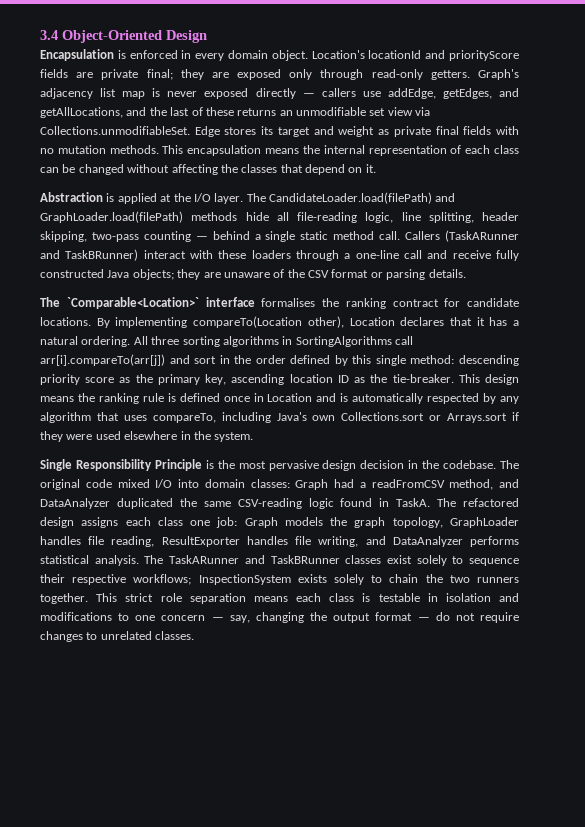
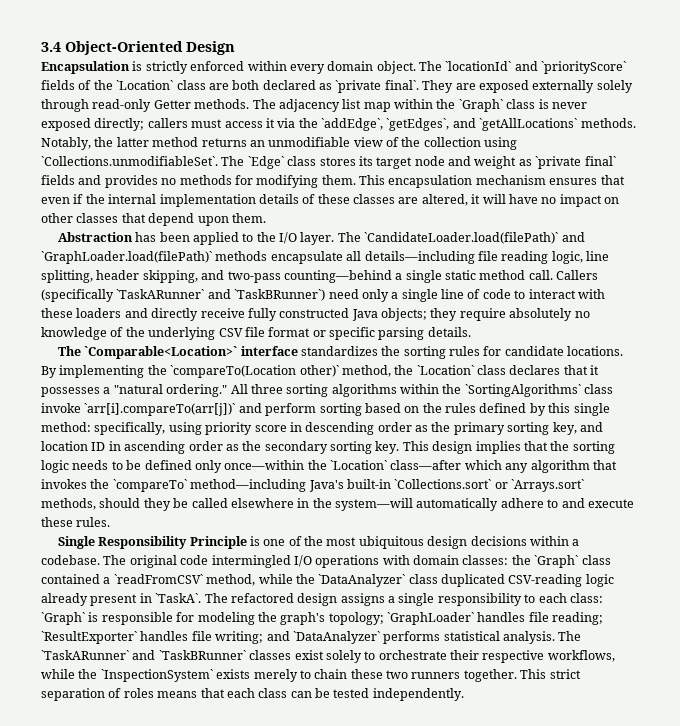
[129,50,520,61] [40,69,519,80] [40,88,519,99] [40,107,431,118] [40,126,220,137] enforced in every domain object. Location's locationId and priorityScore fields are private final; they are exposed only through read-only getters. Graph's adjacency list map is never exposed directly — callers use addEdge, getEdges, and getAllLocations, and the last of these returns an unmodifiable set view via Collections.unmodifiableSet. Edge -> [145,61,627,74] [41,80,633,93] [41,99,587,112] [41,118,636,131] [41,137,518,150] [41,156,317,169] strictly enforced within every domain object. The `locationId` and `priorityScore` fields of the `Location` class are both declared as `private final`. They are exposed externally solely through read-only Getter methods. The adjacency list map within the `Graph` class is never exposed directly; callers must access it via the `addEdge`, `getEdges`, and `getAllLocations` methods. Notably, the latter method returns an unmodifiable view of the collection using `Collections.unmodifiableSet`. The `Edge` class
(310, 132) none -> [414,156,445,166] node
[393,126,520,137] [40,145,519,156] [40,164,238,175] private final fields with no mutation methods. This encapsulation means the internal representation of each class can be changed without affecting the -> [535,156,616,169] [41,175,625,188] [41,194,619,207] [41,213,73,223] `private final` fields and provides no methods for modifying them. This encapsulation mechanism ensures that even if the internal implementation details of these classes are altered, it will have no impact on other
[348,164,376,173] on it. -> [197,213,266,226] upon them.
[106,192,456,204] [40,211,357,223] is applied at the I/O layer. The CandidateLoader.load(filePath) and GraphLoader.load(filePath) methods hide all file-reading -> [135,232,585,245] [41,251,549,264] has been applied to the I/O layer. The `CandidateLoader.load(filePath)` and `GraphLoader.load(filePath)` methods encapsulate all details—including file reading
[91,231,250,242] two-pass counting — behind -> [201,270,392,283] and two-pass counting—behind
[445,230,520,242] [40,249,448,261] (TaskARunner and TaskBRunner) interact with these loaders through a one-line call and -> [41,289,605,302] [41,308,199,321] (specifically `TaskARunner` and `TaskBRunner`) need only a single line of code to interact with these loaders and directly
[203,269,329,278] are unaware of the CSV -> [459,308,590,321] [41,327,265,340] require absolutely no knowledge of the underlying CSV file
(383, 275) none -> [329,327,375,340] specific
[261,298,439,309] formalises the ranking contract -> [300,346,481,359] standardizes the sorting rules
[193,316,519,328] [40,336,413,347] [40,354,286,366] compareTo(Location other), Location declares that it has a natural ordering. All three sorting algorithms in SortingAlgorithms call arr[i].compareTo(arr[j]) and sort in the order -> [147,365,600,378] [41,384,614,397] [41,403,476,416] the `compareTo(Location other)` method, the `Location` class declares that it possesses a "natural ordering." All three sorting algorithms within the `SortingAlgorithms` class invoke `arr[i].compareTo(arr[j])` and perform sorting based on the rules
[459,355,519,366] [40,374,519,385] [40,393,519,404] [40,412,519,423] [40,431,254,442] [40,459,519,471] [40,479,519,490] [40,498,519,509] [40,517,519,528] [40,536,463,547] descending priority score as the primary key, ascending location ID as the tie-breaker. This design means the ranking rule is defined once in Location and is automatically respected by any algorithm that uses compareTo, including Java's own Collections.sort or Arrays.sort if they were used elsewhere in the system. // Single Responsibility Principle is the most pervasive design decision in the codebase. The original code mixed I/O into domain classes: Graph had a readFromCSV method, and DataAnalyzer duplicated the same CSV-reading logic found in TaskA. The refactored design assigns each class one job: Graph models the graph topology, GraphLoader handles file reading, ResultExporter handles file writing, and DataAnalyzer -> [94,422,603,435] [41,441,615,454] [41,460,617,473] [41,479,584,492] [41,498,634,511] [41,517,111,527] [57,536,580,549] [41,555,611,568] [41,574,614,587] [41,593,603,606] [41,612,604,625] [41,631,380,644] specifically, using priority score in descending order as the primary sorting key, and location ID in ascending order as the secondary sorting key. This design implies that the sorting logic needs to be defined only once—within the `Location` class—after which any algorithm that invokes the `compareTo` method—including Java's built-in `Collections.sort` or `Arrays.sort` methods, should they be called elsewhere in the system—will automatically adhere to and execute these rules. // Single Responsibility Principle is one of the most ubiquitous design decisions within a codebase. The original code intermingled I/O operations with domain classes: the `Graph` class contained a `readFromCSV` method, while the `DataAnalyzer` class duplicated CSV-reading logic already present in `TaskA`. The refactored design assigns a single responsibility to each class: `Graph` is responsible for modeling the graph's topology; `GraphLoader` handles file reading; `ResultExporter` handles file writing; and `DataAnalyzer`
[169,555,340,564] TaskARunner and TaskBRunner -> [41,650,246,660] `TaskARunner` and `TaskBRunner`
[468,558,519,566] sequence -> [378,650,447,660] orchestrate
[133,574,364,585] workflows; InspectionSystem exists solely -> [547,650,615,662] [41,669,298,682] workflows, while the `InspectionSystem` exists merely
[425,574,443,583] the -> [350,669,383,679] these
[160,593,520,604] [40,612,519,623] [40,631,195,642] role separation means each class is testable in isolation and modifications to one concern — say, changing the output format — do not require changes to unrelated classes. -> [41,688,464,701] separation of roles means that each class can be tested independently.

